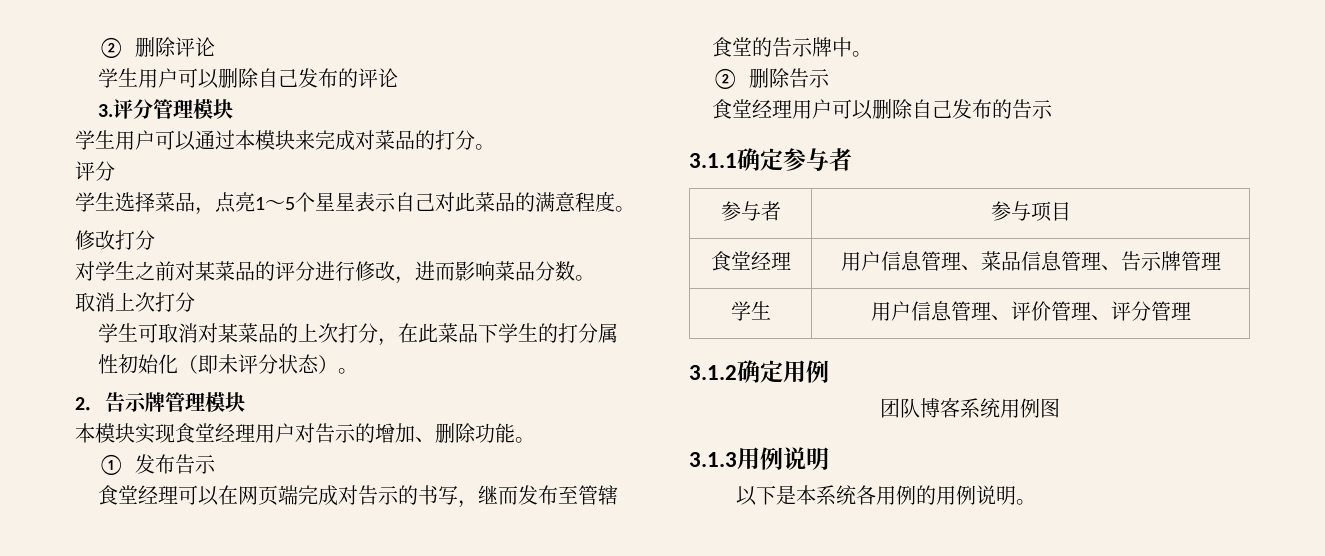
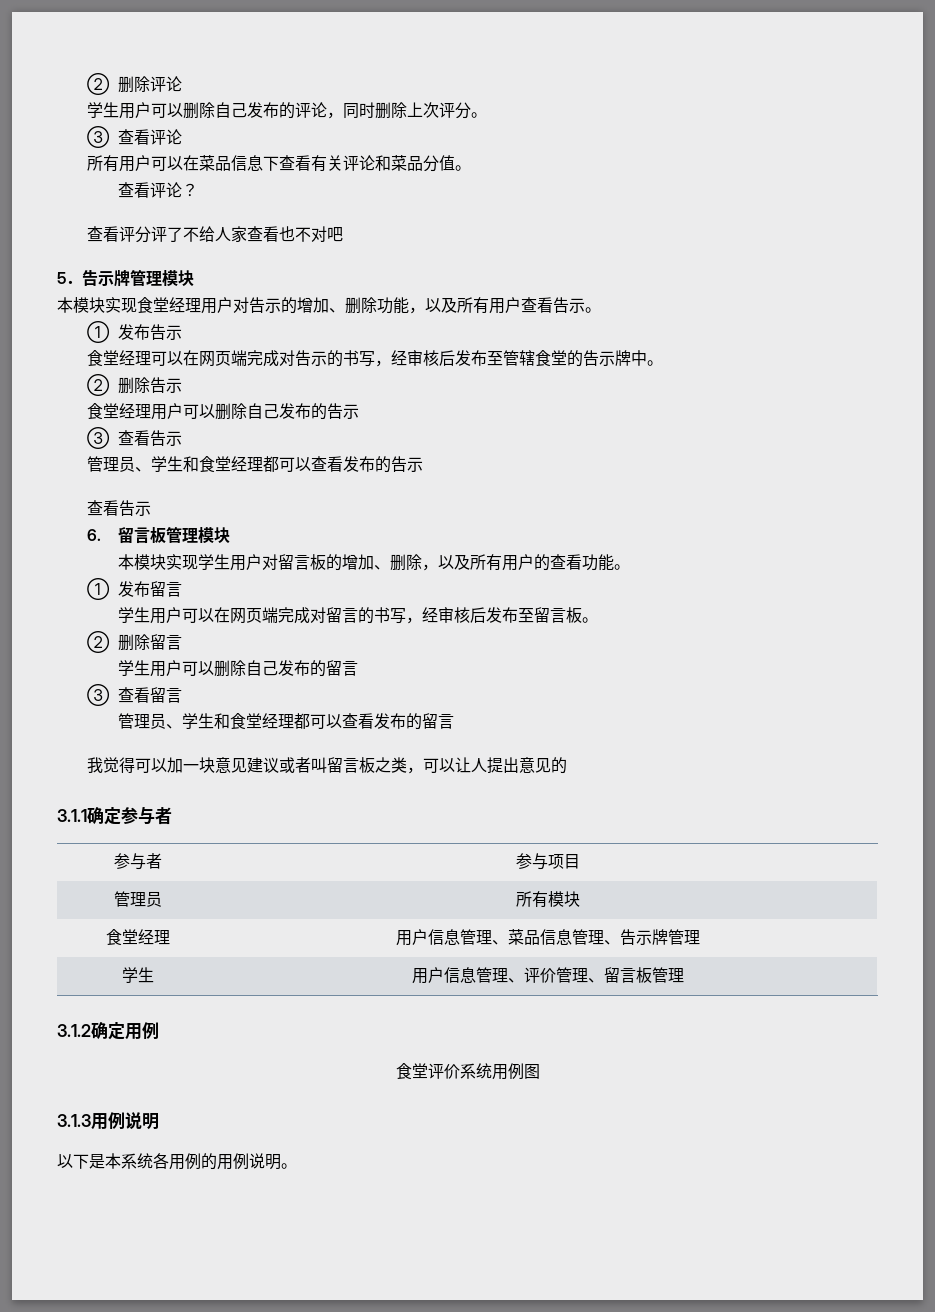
[98,99,234,119] [75,130,495,151] [75,161,115,181] [75,191,635,215] [75,230,155,250] [75,261,595,284] [75,292,195,312] [98,323,619,346] [98,354,359,374] [75,397,85,410] // 3.评分管理模块 // 学生用户可以通过本模块来完成对菜品的打分。 // 评分 // 学生选择菜品，点亮1～5个星星表示自己对此菜品的满意程度。 // 修改打分 // 对学生之前对某菜品的评分进行修改，进而影响菜品分数。 // 取消上次打分 // 学生可取消对某菜品的上次打分，在此菜品下学生的打分属性初始化（即未评分状态）。 // 2 -> [327,102,488,119] [87,126,182,148] [87,155,472,172] [117,182,198,198] [87,226,344,243] [57,272,66,284] ，同时删除上次评分。 // ③查看评论 // 所有用户可以在菜品信息下查看有关评论和菜品分值。 // 查看评论？ // 查看评分评了不给人家查看也不对吧 // 5
(515, 433) none -> [409,297,585,314] ，以及所有用户查看告示
[478,485,519,505] 继而 -> [391,350,456,366] 经审核后
(1054, 109) none -> [87,427,182,449] [87,456,424,473] [87,500,152,516] [87,526,230,544] [117,554,630,571] [87,578,182,600] [117,607,598,624] [87,631,182,653] [117,660,358,677] [87,684,182,706] [117,713,454,730] [87,757,568,774] // ③查看告示 // 管理员、学生和食堂经理都可以查看发布的告示 // 查看告示 // 6.留言板管理模块 // 本模块实现学生用户对留言板的增加、删除，以及所有用户的查看功能。 // ①发布留言 // 学生用户可以在网页端完成对留言的书写，经审核后发布至留言板。 // ②删除留言 // 学生用户可以删除自己发布的留言 // ③查看留言 // 管理员、学生和食堂经理都可以查看发布的留言 // 我觉得可以加一块意见建议或者叫留言板之类，可以让人提出意见的
(1071, 211) none -> [113,891,162,907] [515,891,580,908] // 管理员 | 所有模块
[1110,301,1151,321] 评分 -> [603,967,652,983] 留言板
[879,398,960,418] 团队博客 -> [395,1063,460,1080] 食堂评价

